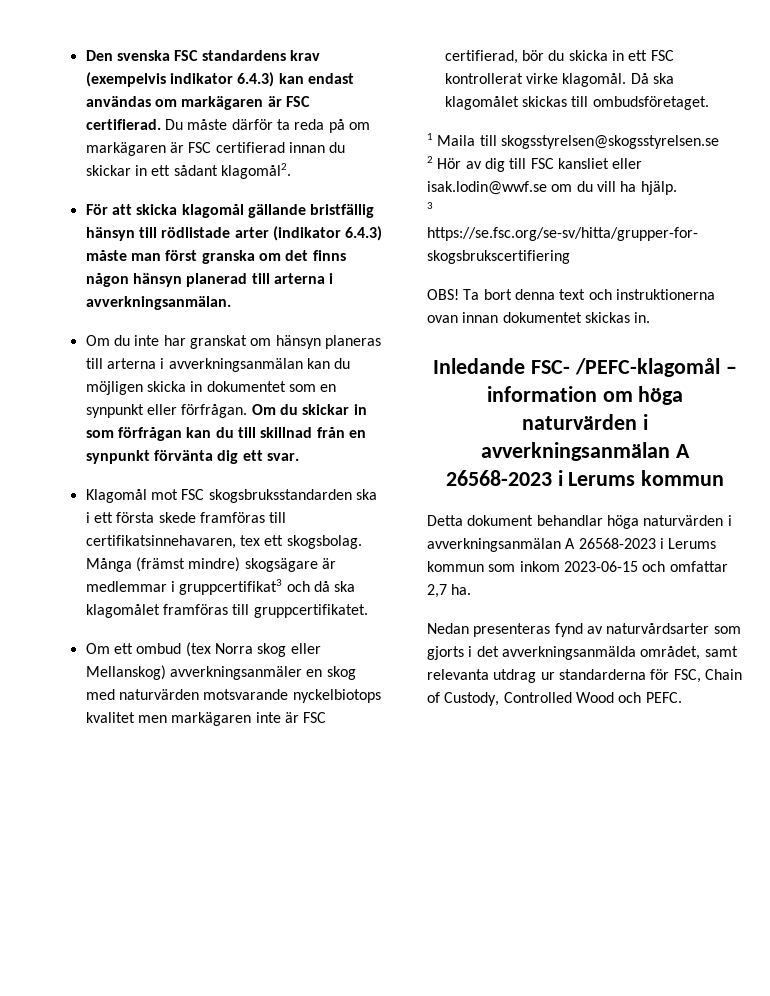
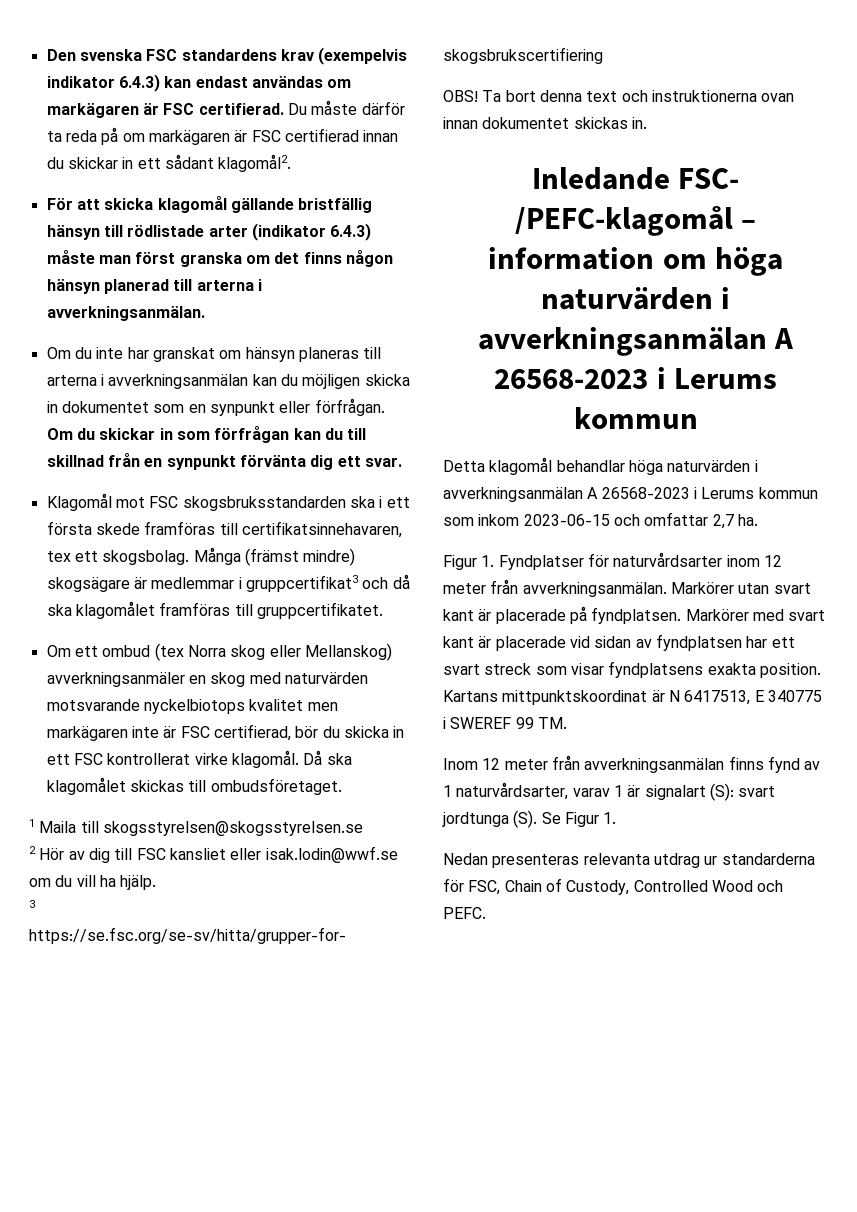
[467,515,534,526] dokument -> [489,457,553,475] klagomål
[427,623,741,637] [427,646,738,660] Nedan presenteras fynd av naturvårdsarter som gjorts i det avverkningsanmälda området, samt -> [443,552,782,570] [443,579,811,597] [443,606,826,624] [443,634,795,651] [443,661,821,678] [443,690,822,705] [443,717,567,729] [443,755,821,773] [443,782,776,801] [442,810,617,828] [443,853,580,868] Figur 1. Fyndplatser för naturvårdsarter inom 12 meter från avverkningsanmälan. Markörer utan svart kant är placerade på fyndplatsen. Markörer med svart kant är placerade vid sidan av fyndplatsen har ett svart streck som visar fyndplatsens exakta position. Kartans mittpunktskoordinat är N 6417513, E 340775 i SWEREF 99 TM. // Inom 12 meter från avverkningsanmälan finns fynd av 1 naturvårdsarter, varav 1 är signalart (S): svart jordtunga (S). Se Figur 1. // Nedan presenteras

